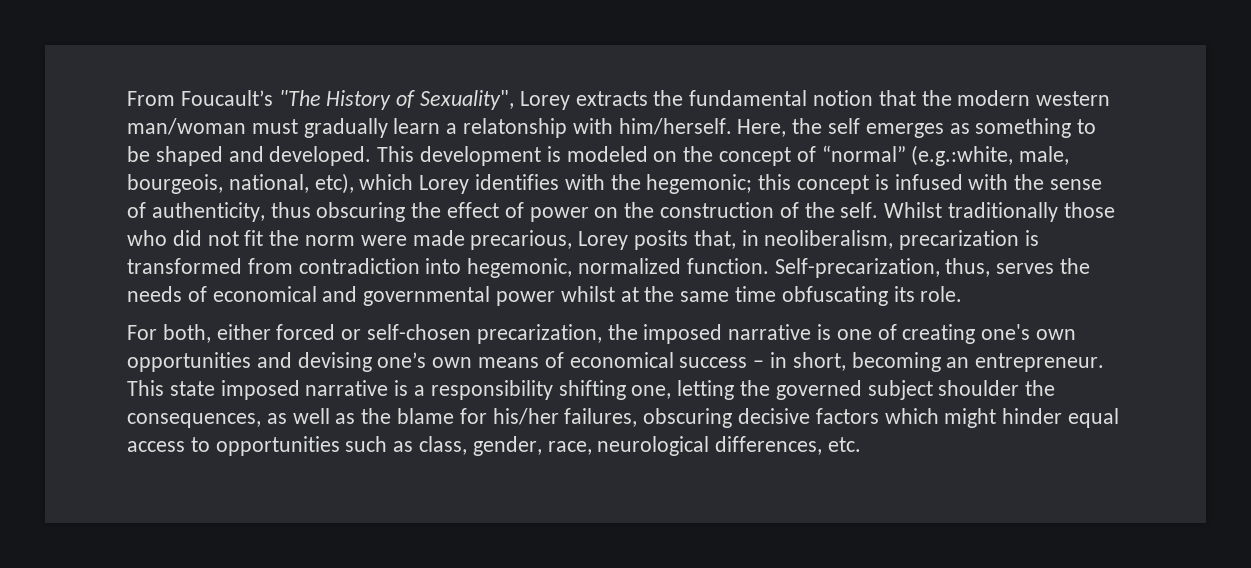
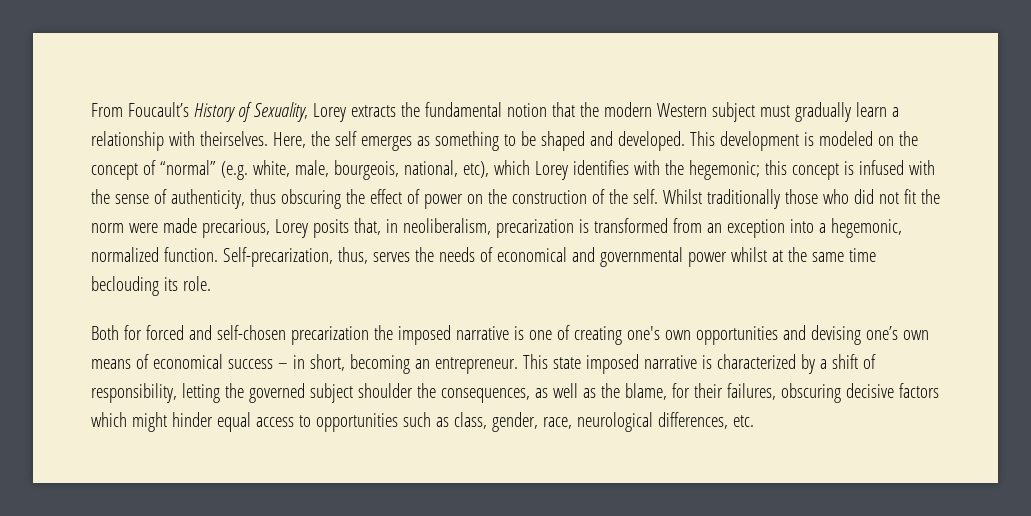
[278,90,321,106] "The -> (189, 109) none
[420,90,515,110] Sexuality", -> [253,102,308,122] Sexuality,
[1036,91,1111,106] [127,118,246,135] western man/woman -> [656,102,755,122] Western subject
[463,118,732,138] relatonship with him/herself. -> [91,131,268,151] relationship with theirselves.
[911,145,1014,166] (e.g.:white, -> [220,160,290,180] (e.g. white,
[298,258,462,274] contradiction into -> [706,219,826,238] an exception into a
[781,286,888,306] obfuscating -> [91,276,159,296] beclouding
[127,324,602,344] For both, either forced or self-chosen precarization, -> [91,325,369,345] Both for forced and self-chosen precarization
[414,380,672,400] a responsibility shifting one, -> [716,354,876,374] [91,383,177,403] characterized by a shift of responsibility,
[397,408,559,425] blame for his/her -> [624,383,723,400] blame, for their

